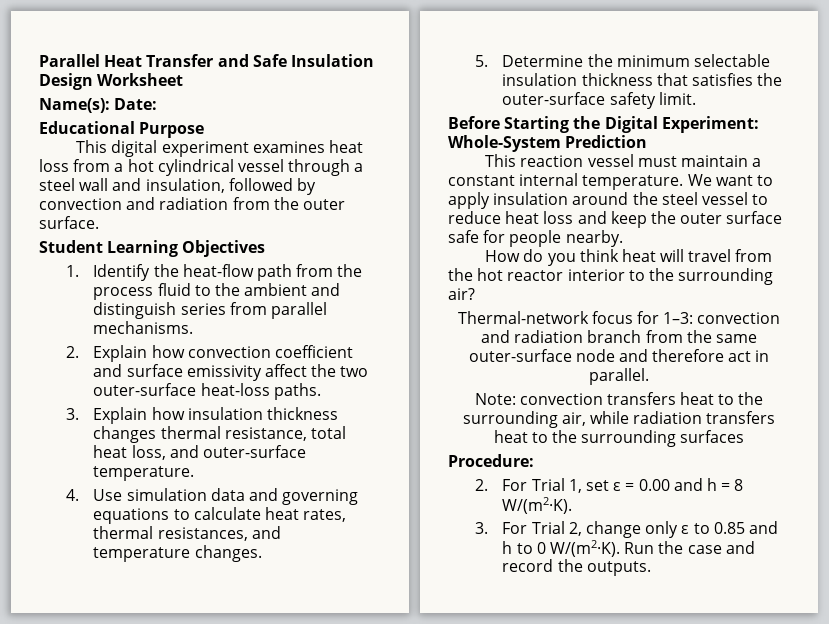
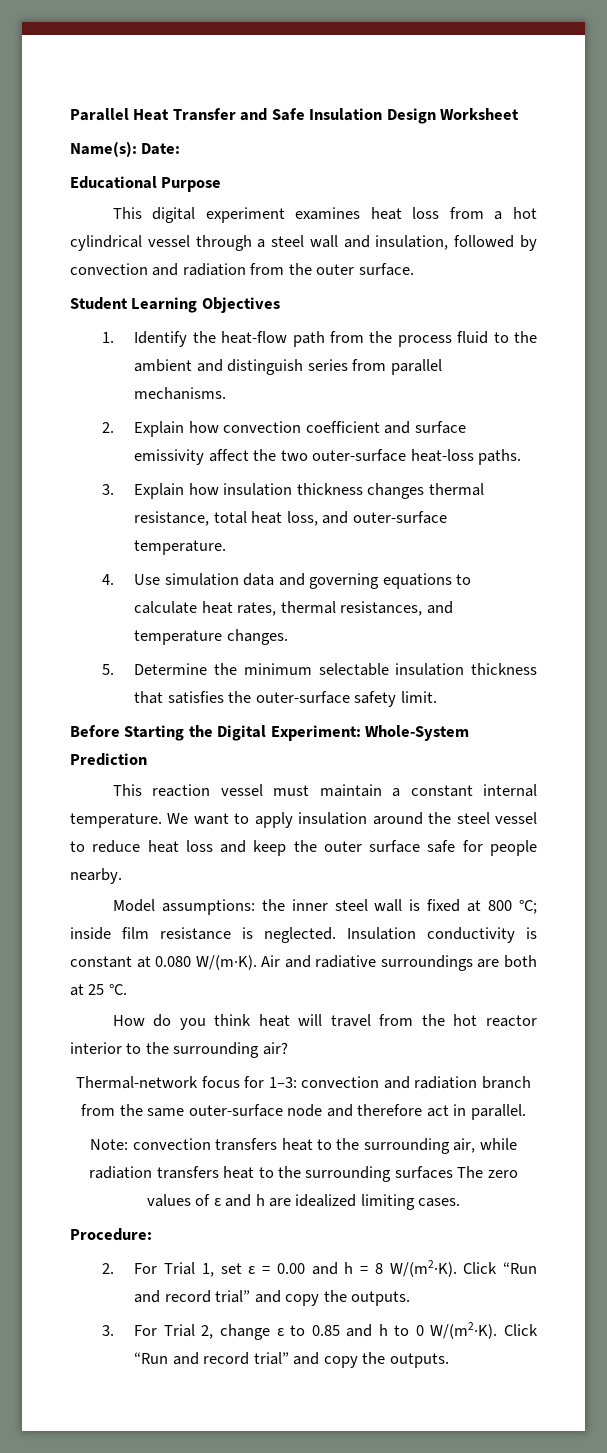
(623, 238) none -> [112,899,537,915] [70,927,537,943] [70,955,537,971] [70,984,127,996] // Model assumptions: the inner steel wall is fixed at 800 °C; inside film resistance is neglected. Insulation conductivity is constant at 0.080 W/(m·K). Air and radiative surroundings are both at 25 °C.
(745, 436) none -> [457,1166,518,1178] [146,1194,461,1210] The zero values of ε and h are idealized limiting cases.
(573, 505) none -> [463,1262,537,1274] [134,1290,411,1306] Click “Run and record trial” and copy the outputs.
[645,521,679,538] only -> (271, 1332) none
[624,541,755,554] [502,559,554,572] Run the case and record -> [503,1324,538,1336] [134,1352,358,1368] Click “Run and record trial” and copy

